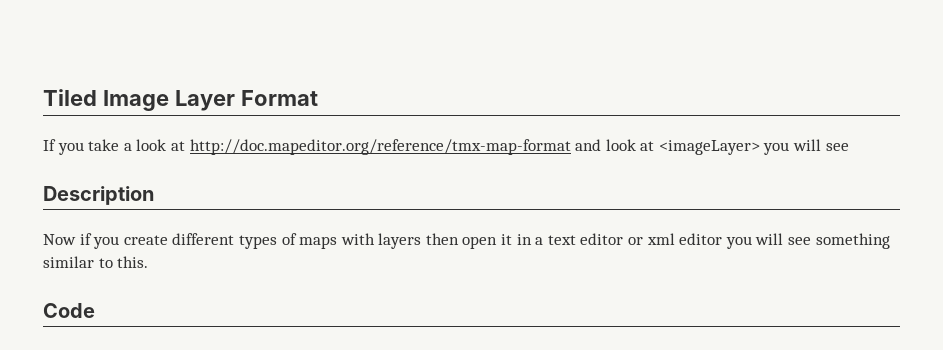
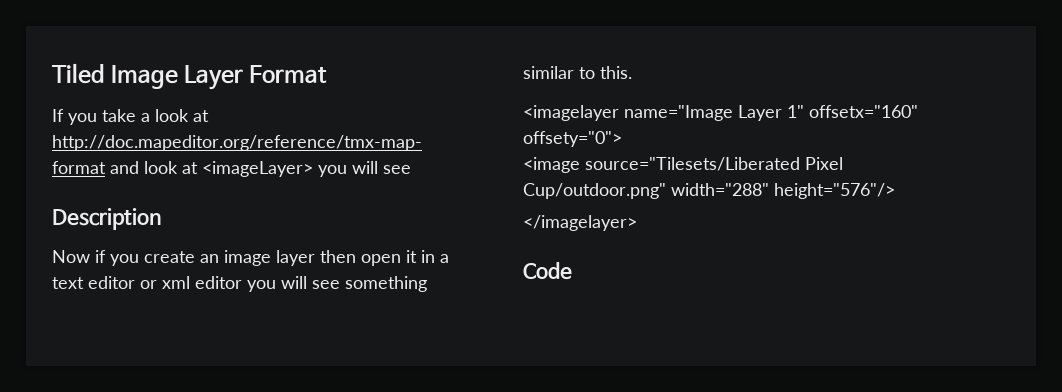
[172,233,422,249] different types of maps with layers -> [200,250,315,266] an image layer
(149, 262) none -> [523,105,918,121] [523,131,622,147] [523,157,843,173] [523,183,895,199] [523,215,637,231] // <imagelayer name="Image Layer 1" offsetx="160" offsety="0"> // <image source="Tilesets/Liberated Pixel Cup/outdoor.png" width="288" height="576"/> // </imagelayer>

